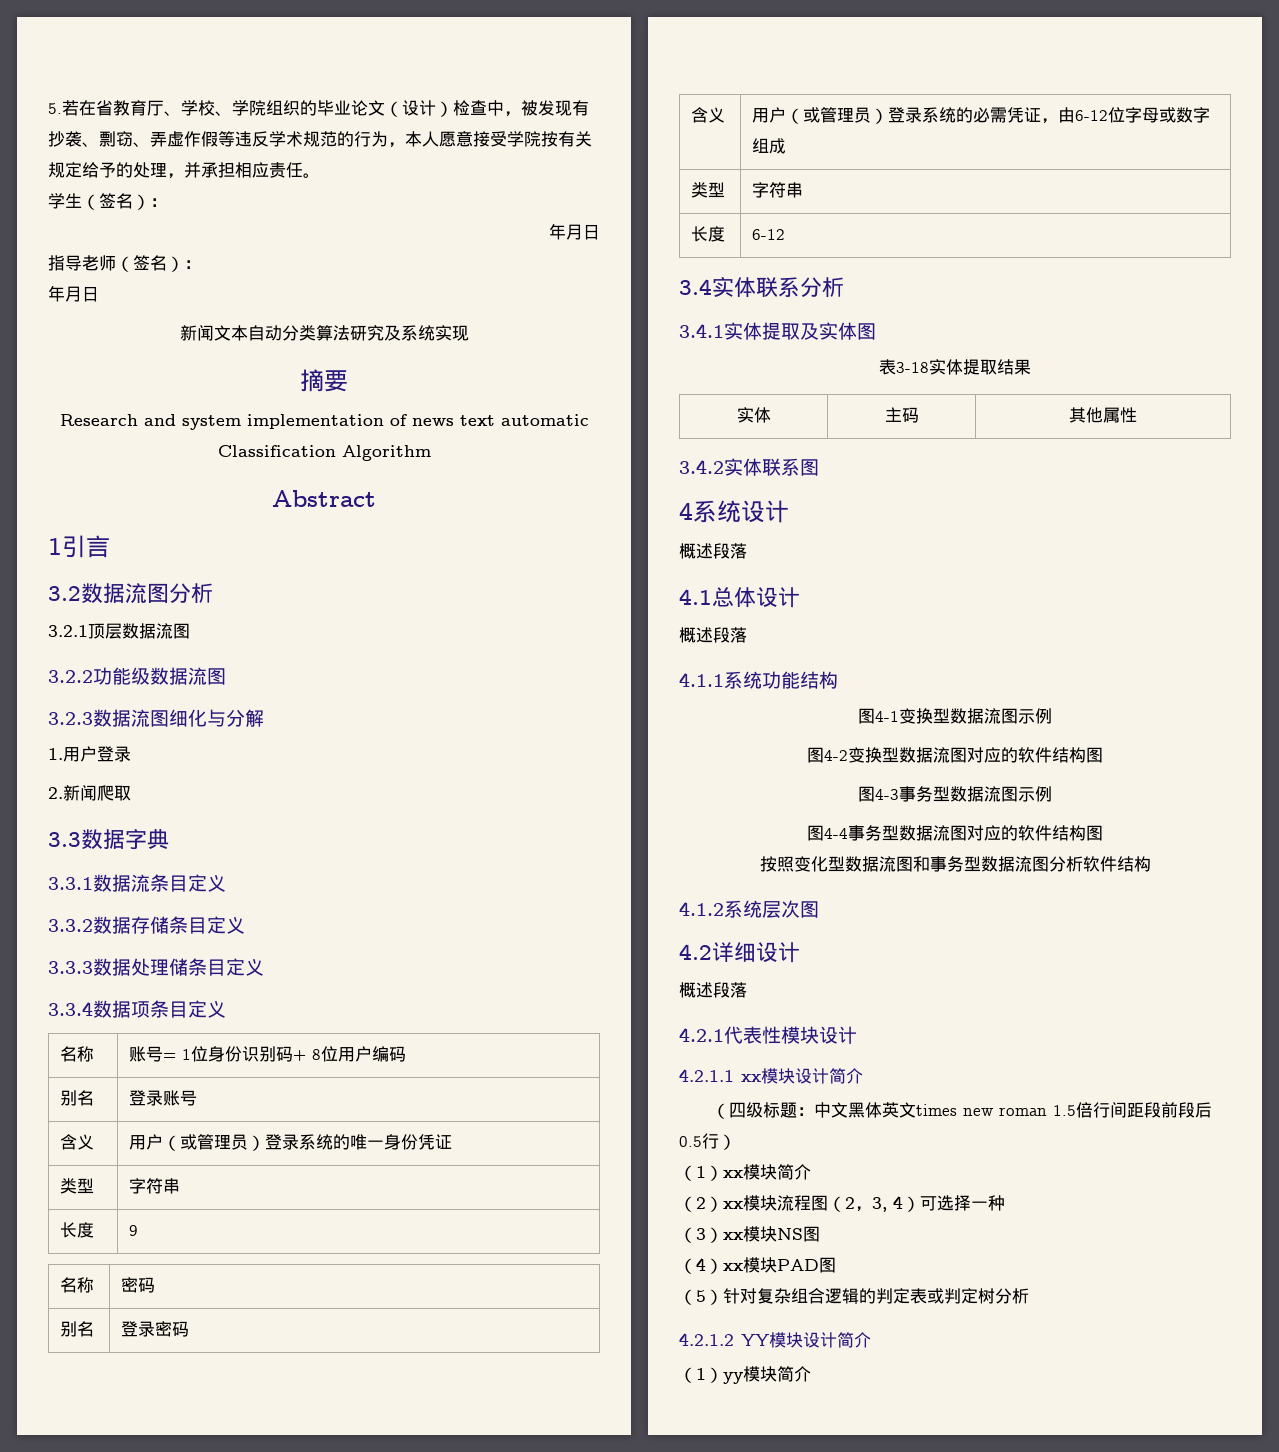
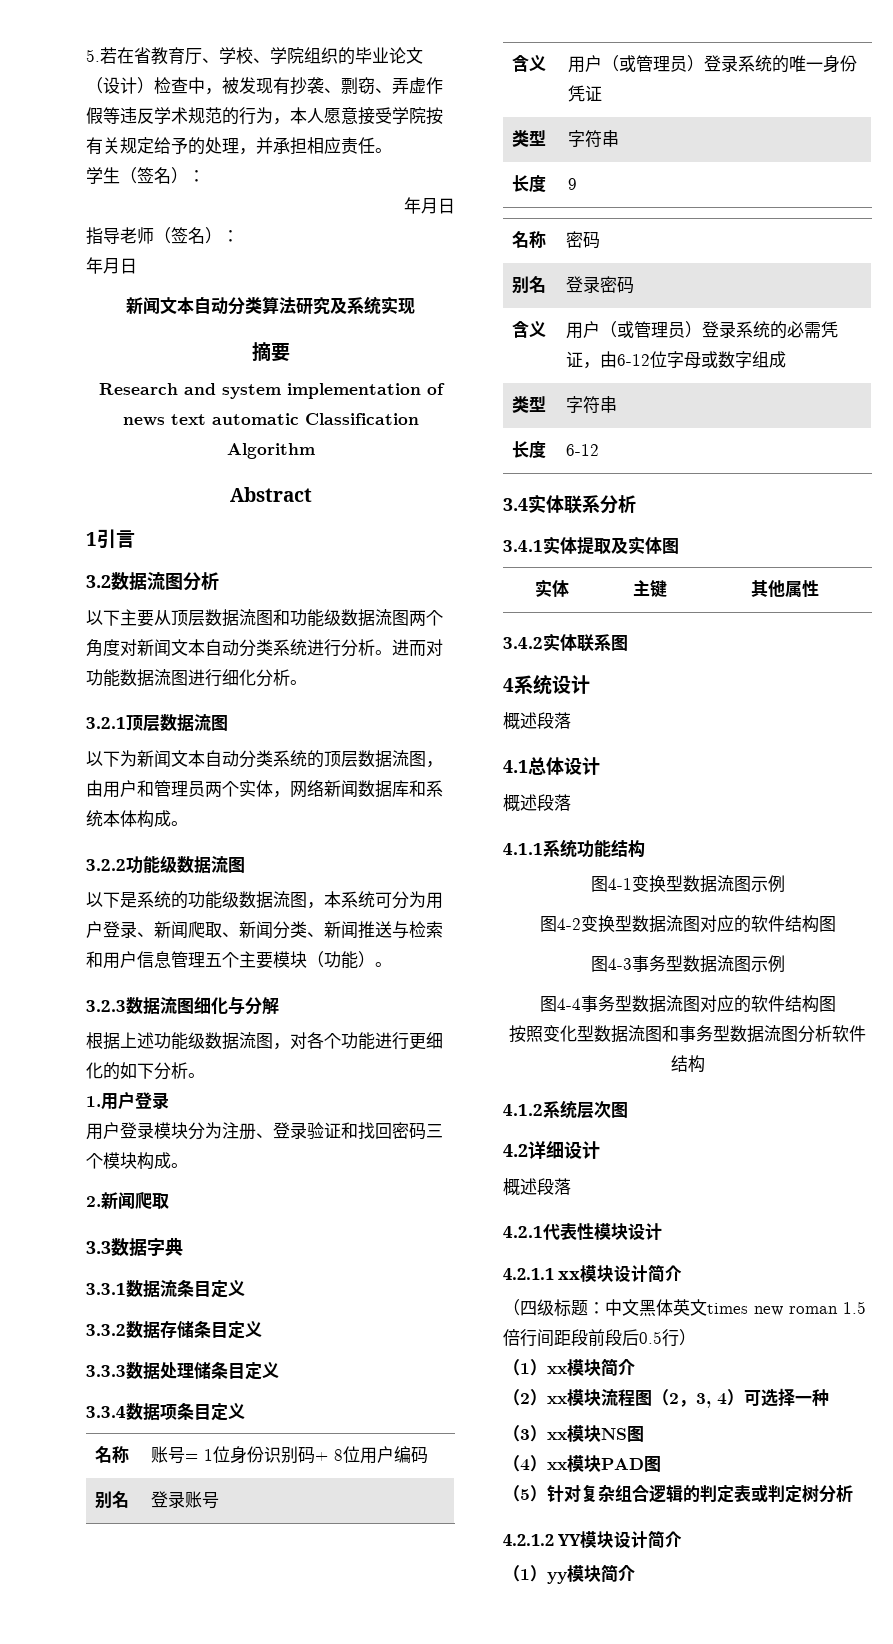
[48,623,190,639] 3.2.1顶层数据流图 -> [86,609,443,627] [86,639,443,657] [86,669,307,687] [86,714,228,732] [86,750,443,768] [86,780,443,798] [86,810,188,828] 以下主要从顶层数据流图和功能级数据流图两个角度对新闻文本自动分类系统进行分析。进而对功能数据流图进行细化分析。 // 3.2.1顶层数据流图 // 以下为新闻文本自动分类系统的顶层数据流图，由用户和管理员两个实体，网络新闻数据库和系统本体构成。
(226, 676) none -> [86,891,443,909] [86,921,443,939] [86,951,392,969] // 以下是系统的功能级数据流图，本系统可分为用户登录、新闻爬取、新闻分类、新闻推送与检索和用户信息管理五个主要模块（功能）。
[48,746,131,762] 1.用户登录 -> [86,1032,443,1050] [86,1062,205,1080] [86,1091,169,1110] [86,1122,443,1140] [86,1152,188,1170] 根据上述功能级数据流图，对各个功能进行更细化的如下分析。 // 1.用户登录 // 用户登录模块分为注册、登录验证和找回密码三个模块构成。
[879,359,1031,375] // 表3-18实体提取结果 -> (679, 546) none
[901,407,919,423] 码 -> [649,580,667,598] 键

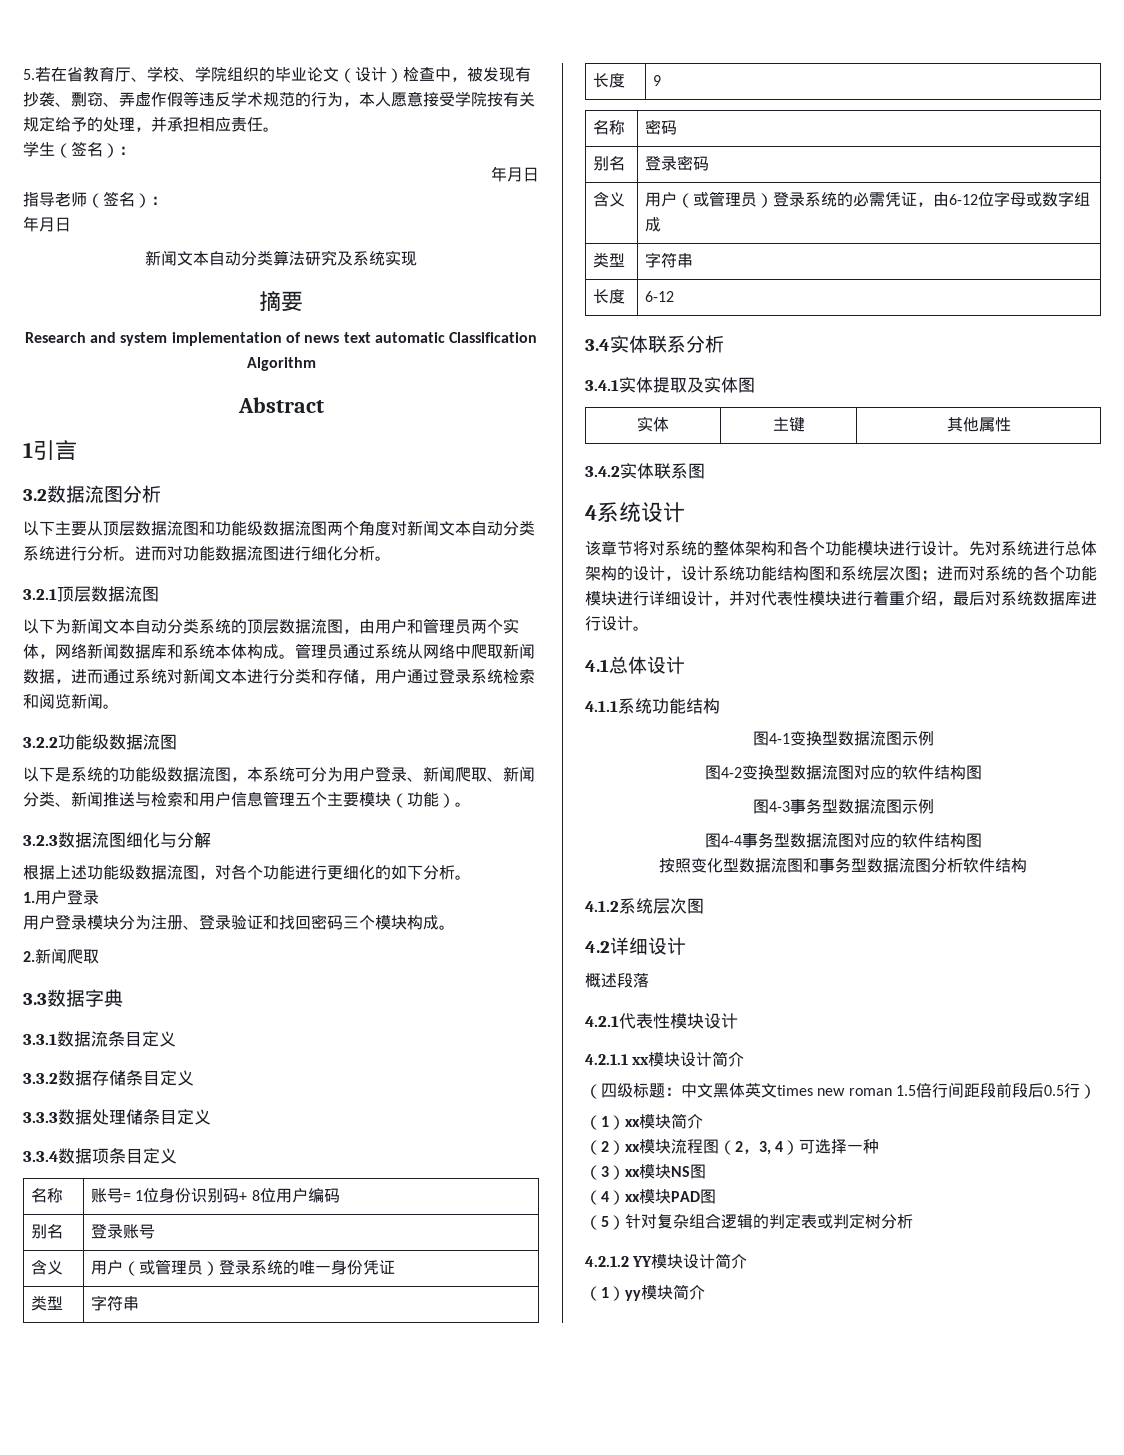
(188, 823) none -> [295,643,535,659] [23,668,535,684] [23,693,119,709] 管理员通过系统从网络中爬取新闻数据，进而通过系统对新闻文本进行分类和存储，用户通过登录系统检索和阅览新闻。
[503,712,571,730] 概述段落 -> [585,540,1097,556] [585,565,1097,582] [585,590,1097,606] [585,616,649,631] 该章节将对系统的整体架构和各个功能模块进行设计。先对系统进行总体架构的设计，设计系统功能结构图和系统层次图；进而对系统的各个功能模块进行详细设计，并对代表性模块进行着重介绍，最后对系统数据库进行设计。
[503,794,571,812] // 概述段落 -> (685, 665) none

